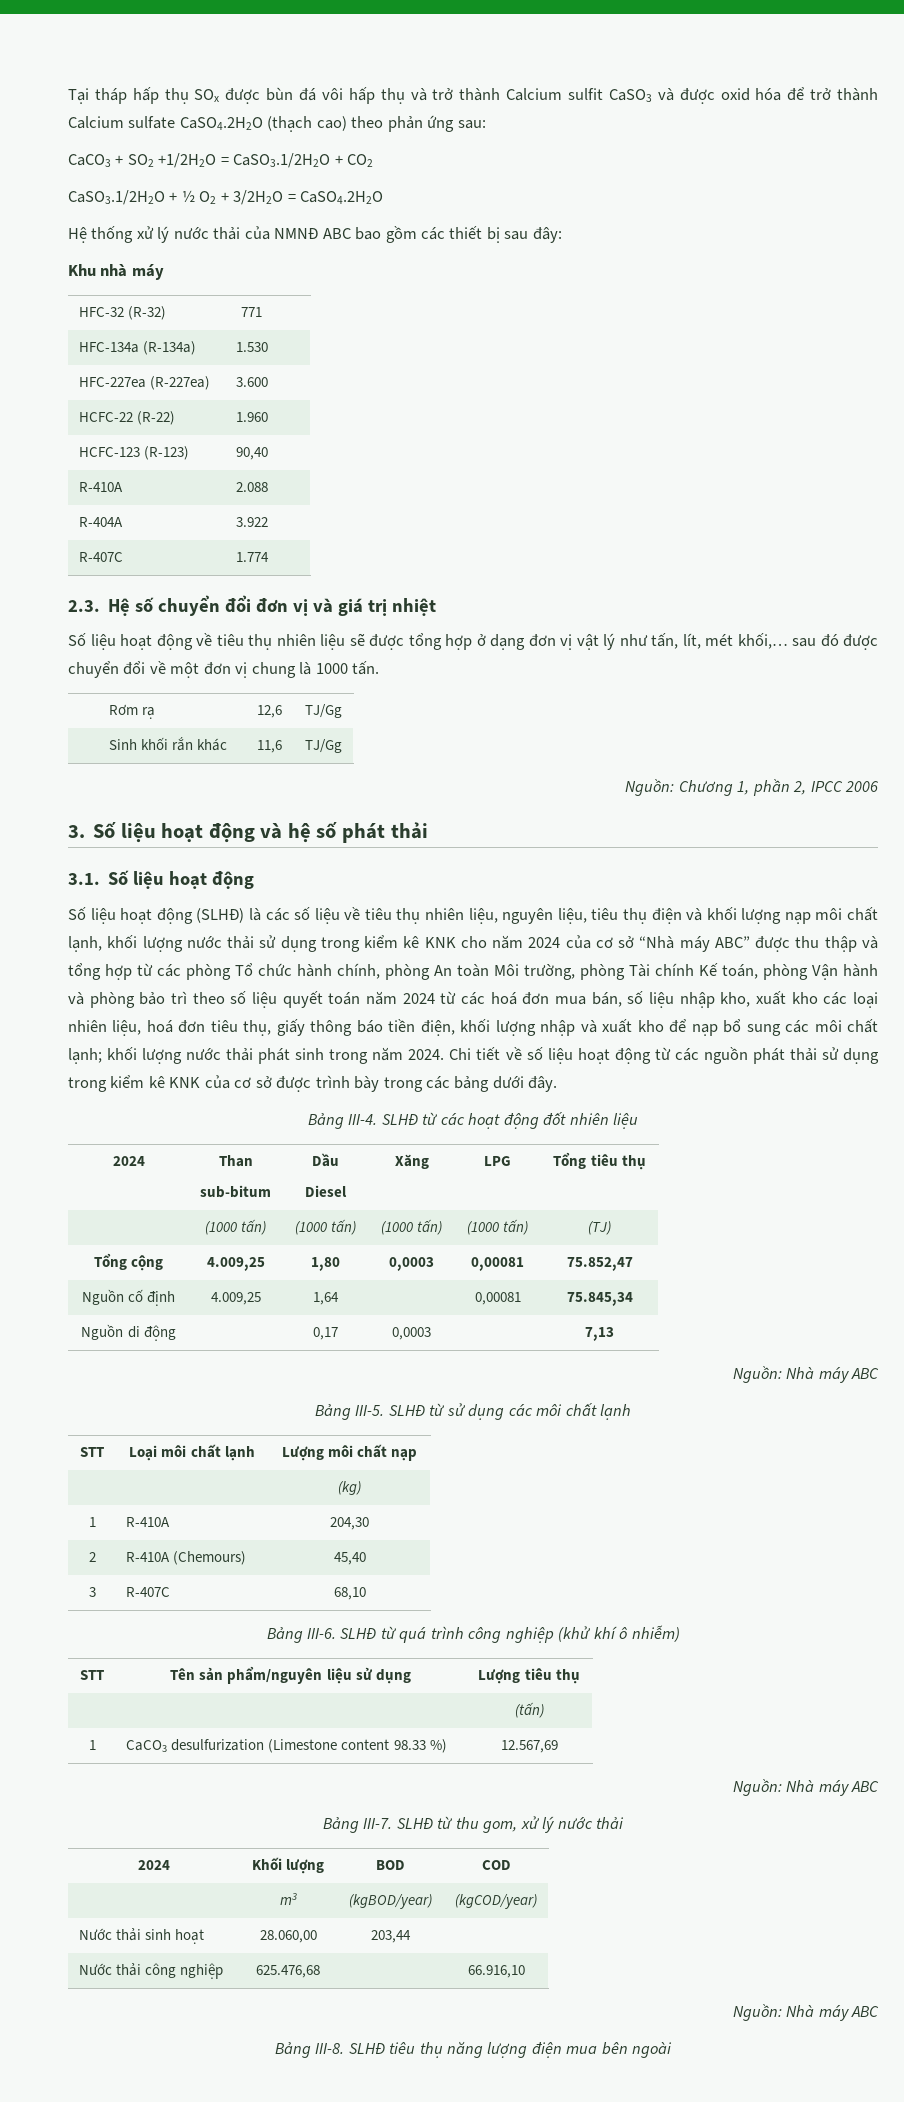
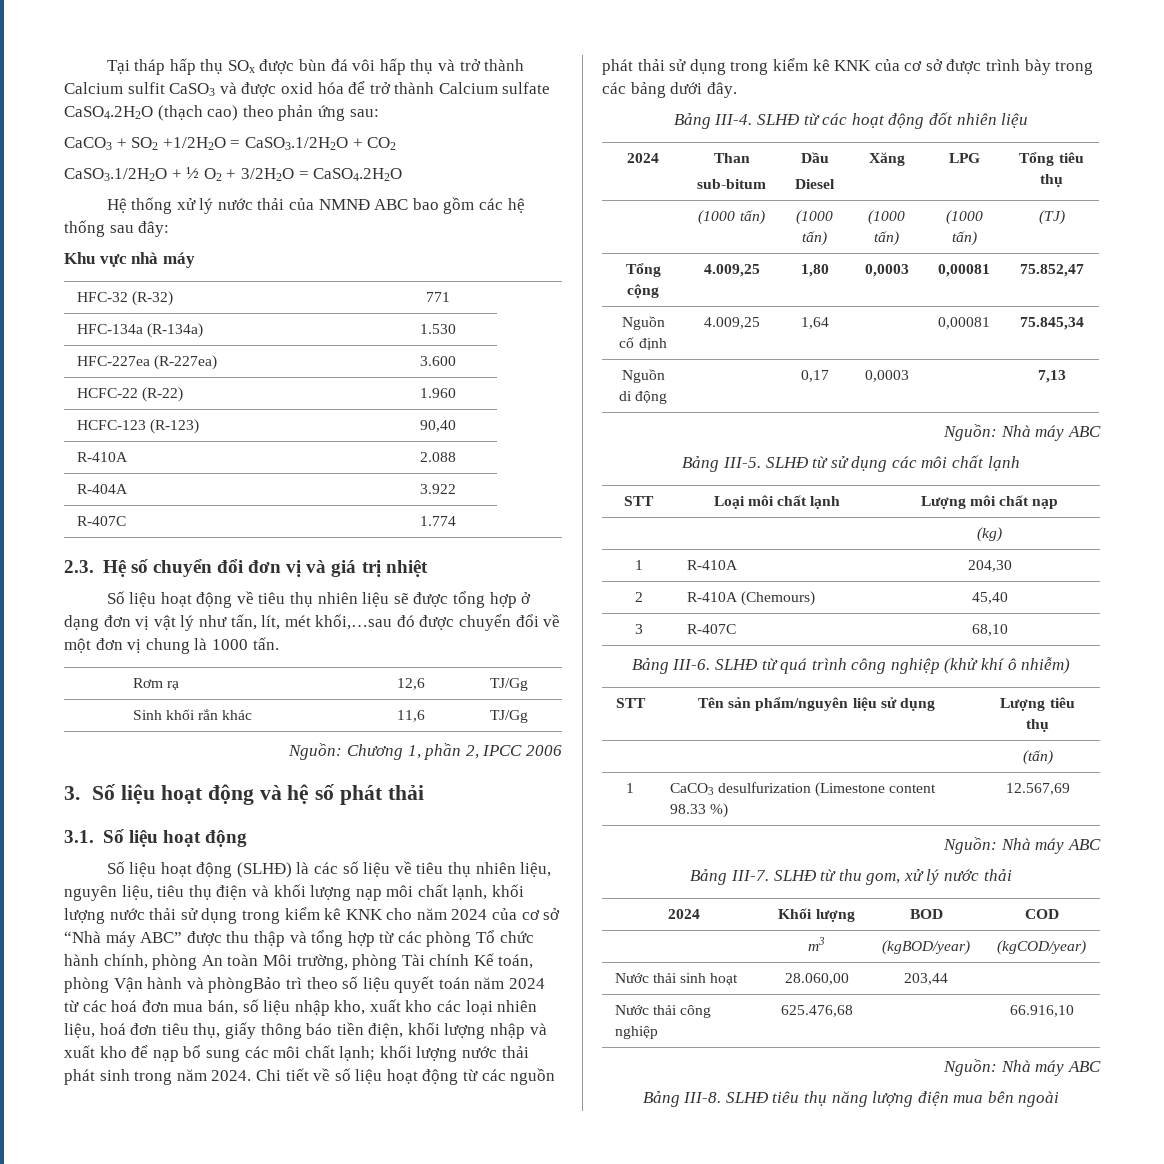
[449,226,500,243] thiết bị -> [507,198,525,213] [64,220,105,237] hệ thống
(96, 270) none -> [99,254,127,267] vực
[737,633,816,649] khối,… sau -> [315,614,393,630] khối,…sau
[89,992,166,1008] phòng bảo -> [208,977,282,993] phòngBảo

